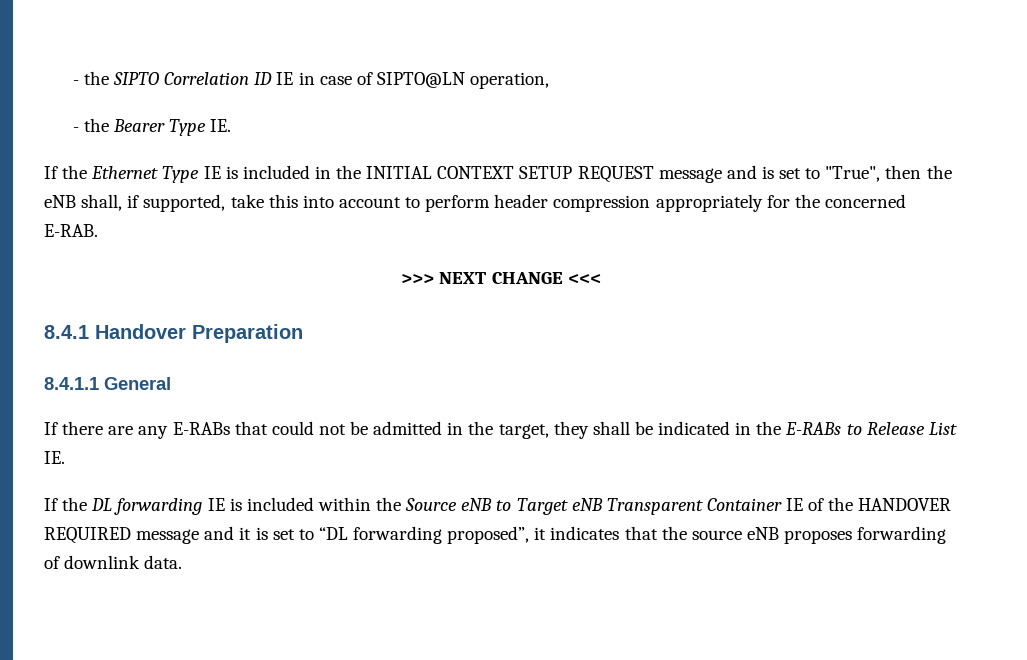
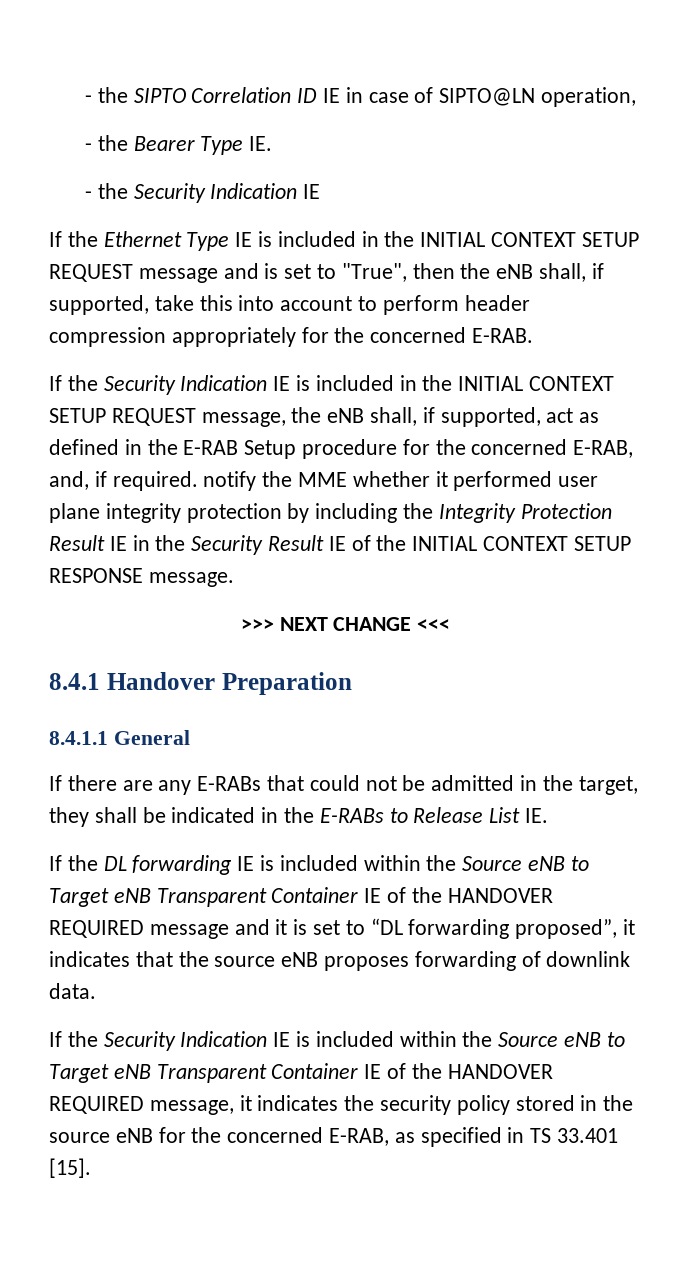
(232, 125) none -> [84,183,321,203] // - the Security Indication IE
(98, 230) none -> [49,375,615,395] [49,407,600,427] [49,439,634,459] [49,471,599,491] [49,503,612,523] [49,535,631,555] [49,568,234,587] // If the Security Indication IE is included in the INITIAL CONTEXT SETUP REQUEST message, the eNB shall, if supported, act as defined in the E-RAB Setup procedure for the concerned E-RAB, and, if required. notify the MME whether it performed user plane integrity protection by including the Integrity Protection Result IE in the Security Result IE of the INITIAL CONTEXT SETUP RESPONSE message.
(183, 562) none -> [49,1031,625,1051] [49,1063,553,1083] [49,1095,634,1115] [49,1127,619,1147] [49,1158,91,1178] // If the Security Indication IE is included within the Source eNB to Target eNB Transparent Container IE of the HANDOVER REQUIRED message, it indicates the security policy stored in the source eNB for the concerned E-RAB, as specified in TS 33.401 [15].

